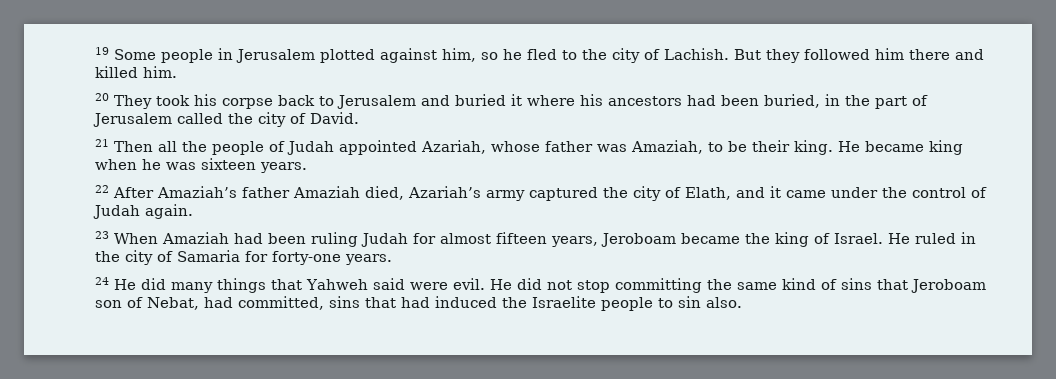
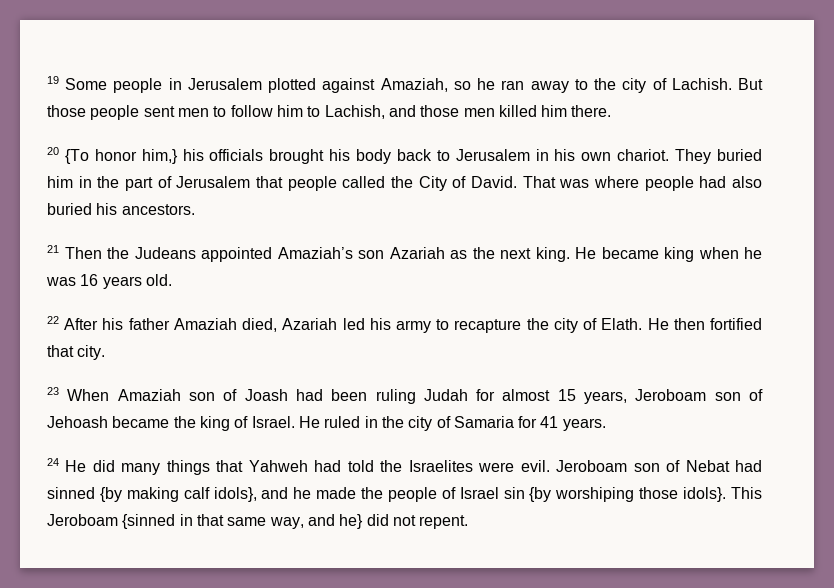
[442,48,476,62] him, -> [380,78,448,92] Amaziah,
[527,49,557,60] fled -> [501,80,569,93] ran away
[766,48,984,63] [95,66,177,78] [95,93,820,109] they followed him there and killed him. // 20 They took his corpse back to Jerusalem and buried it where his ancestors had been buried, -> [47,105,612,120] [47,147,762,164] [47,176,73,188] those people sent men to follow him to Lachish, and those men killed him there. // 20 {To honor him,} his officials brought his body back to Jerusalem in his own chariot. They buried him
(172, 120) none -> [256,176,337,191] that people
[258,112,286,127] city -> [418,176,447,191] City
[95,139,790,155] // 21 Then all the people of Judah appointed Azariah, whose father was Amaziah, to be their -> [522,176,762,191] [47,203,195,215] [47,245,531,262] That was where people had also buried his ancestors. // 21 Then the Judeans appointed Amaziah’s son Azariah as the next
[201,158,307,173] sixteen years. -> [80,274,172,289] 16 years old.
[157,186,237,198] Amaziah’s -> [102,318,124,330] his
[408,186,987,201] [93,204,193,219] Azariah’s army captured the city of Elath, and it came under the control of Judah again. -> [282,318,762,333] [47,345,106,360] Azariah led his army to recapture the city of Elath. He then fortified that city.
(229, 238) none -> [188,389,288,401] son of Joash
[496,232,547,244] fifteen -> [557,389,576,401] 15
(676, 240) none -> [714,389,763,401] [47,416,108,428] son of Jehoash
[272,251,341,265] forty-one -> [540,416,559,428] 41
[372,278,986,293] [95,296,742,311] said were evil. He did not stop committing the same kind of sins that Jeroboam son of Nebat, had committed, sins that had induced the Israelite people to sin also. -> [314,460,763,472] [47,487,762,502] [47,514,469,529] had told the Israelites were evil. Jeroboam son of Nebat had sinned {by making calf idols}, and he made the people of Israel sin {by worshiping those idols}. This Jeroboam {sinned in that same way, and he} did not repent.

